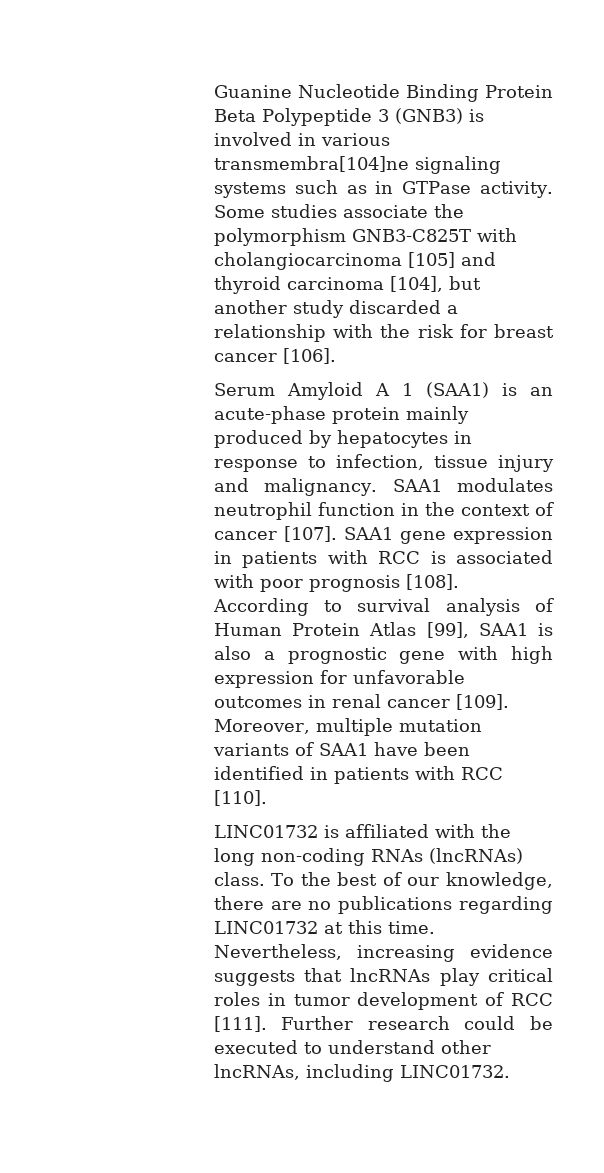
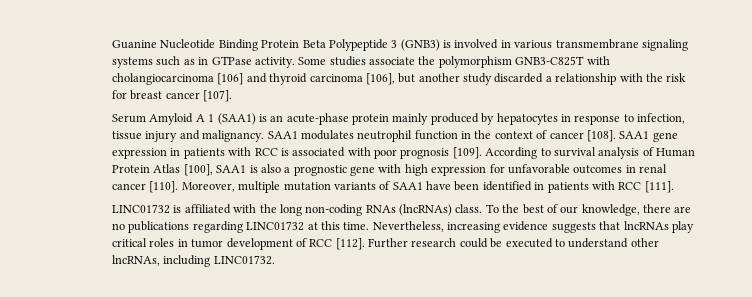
[213,156,409,172] transmembra[104]ne -> [555,39,639,49] transmembrane
[407,252,455,268] [105] -> [217,73,244,85] [106]
[389,276,443,292] [104], -> [365,73,395,85] [106],
[282,348,336,364] [106]. -> [203,90,233,102] [107].
[283,526,337,542] [107]. -> [586,130,616,142] [108].
[405,574,459,590] [108]. -> [452,147,482,159] [109].
[426,622,469,638] [99], -> [183,164,213,176] [100],
[455,694,509,710] [109]. -> [149,181,179,193] [110].
[213,790,267,806] [110]. -> [644,181,674,193] [111].
[213,1016,267,1032] [111]. -> [335,238,365,250] [112].

